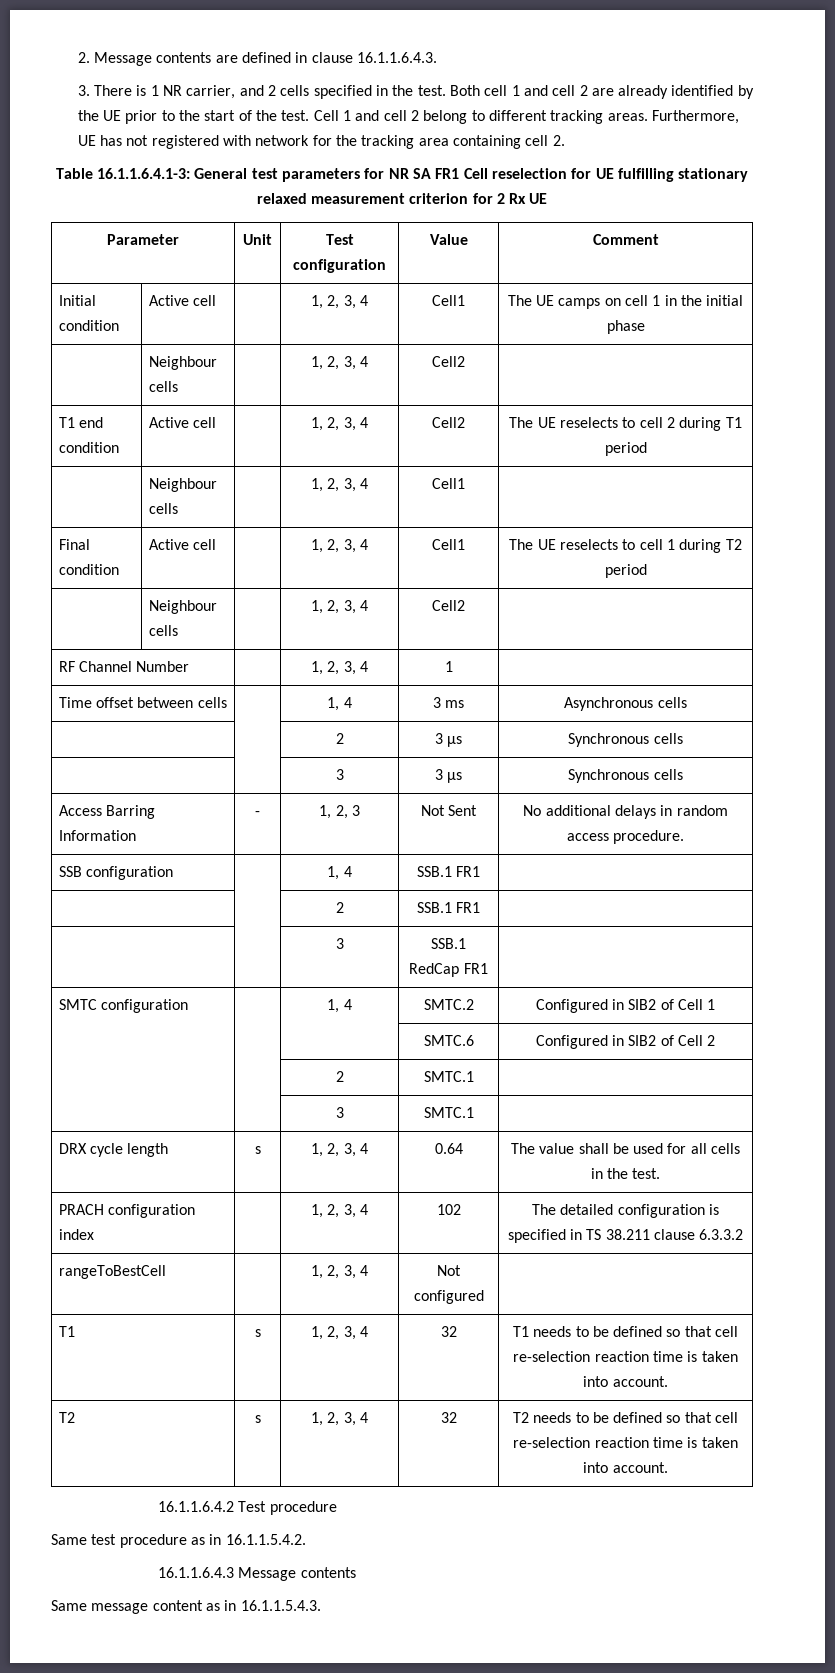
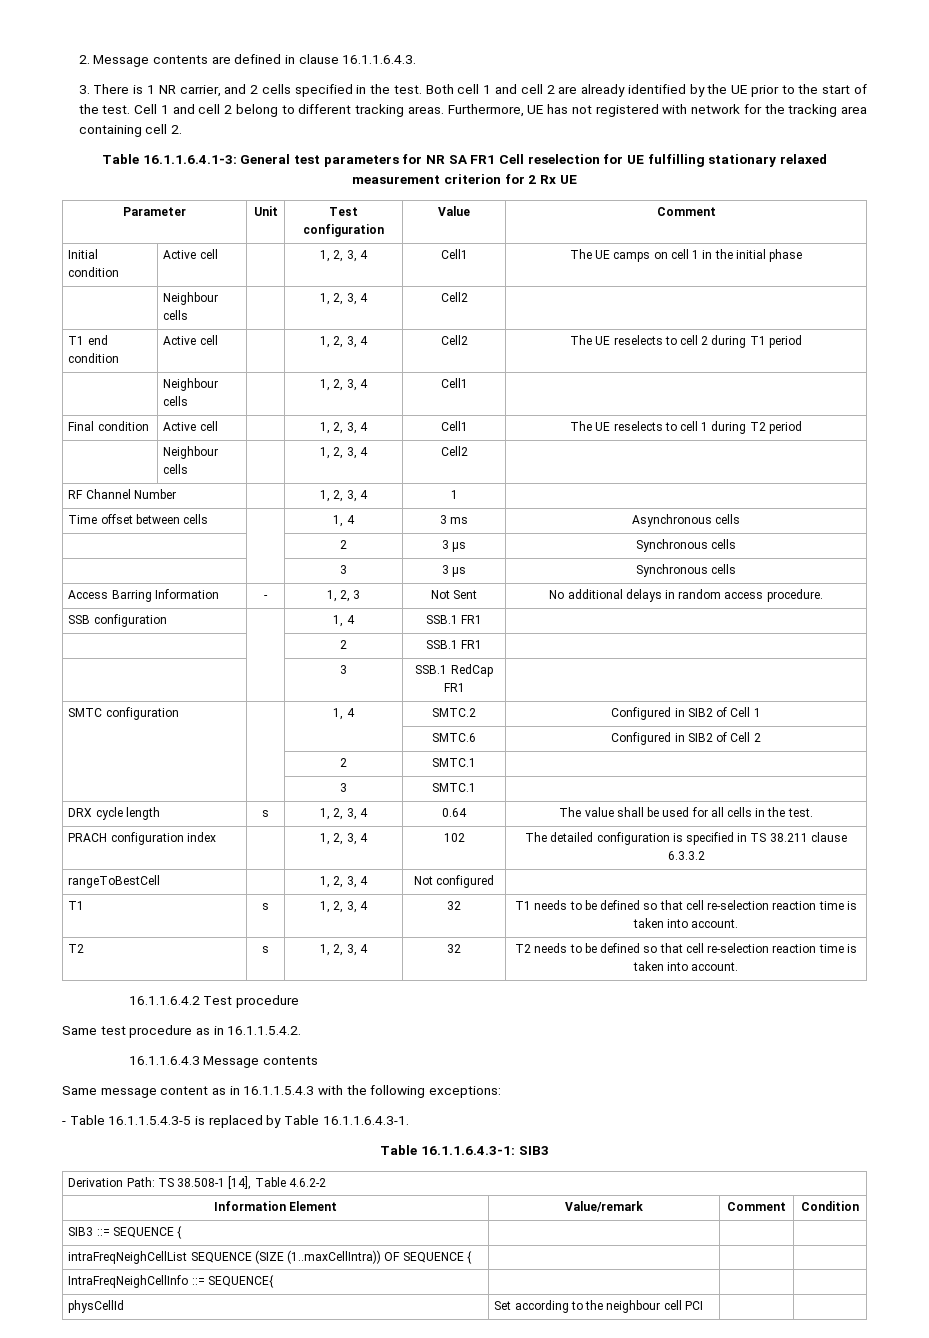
[240,1600,321,1611] 16.1.1.5.4.3. -> [243,1085,501,1098] [62,1115,409,1128] [380,1145,549,1155] [68,1176,326,1190] [213,1201,338,1211] [565,1201,643,1212] [727,1202,786,1211] [801,1201,859,1211] [68,1226,183,1239] [68,1250,472,1264] [68,1275,274,1288] [68,1300,125,1313] [494,1300,703,1313] 16.1.1.5.4.3 with the following exceptions: // - Table 16.1.1.5.4.3-5 is replaced by Table 16.1.1.6.4.3-1. // Table 16.1.1.6.4.3-1: SIB3 // Derivation Path: TS 38.508-1 [14], Table 4.6.2-2 // Information Element | Value/remark | Comment | Condition // SIB3 ::= SEQUENCE { | | | // intraFreqNeighCellList SEQUENCE (SIZE (1..maxCellIntra)) OF SEQUENCE { | | | // IntraFreqNeighCellInfo ::= SEQUENCE{ | | | // physCellId | Set according to the neighbour cell PCI | |

